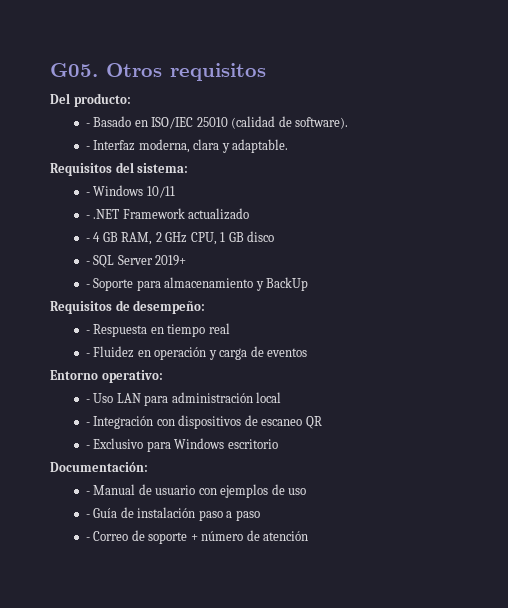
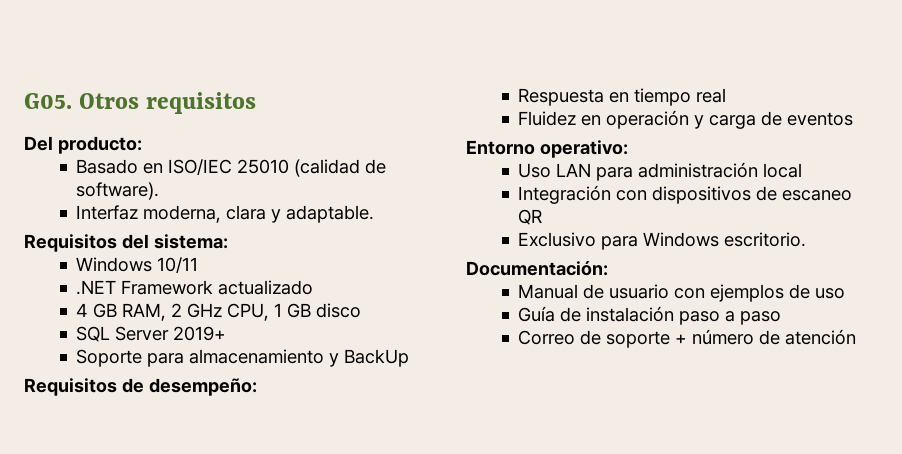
[85,123,90,127] - -> (142, 145) none
[85,146,90,150] - -> (160, 191) none
[85,192,90,196] - -> (228, 241) none
[85,215,90,219] - -> (199, 265) none
[85,238,90,242] - -> (314, 287) none
[85,261,90,265] - -> (362, 310) none
[85,284,90,288] - -> (227, 333) none
[85,330,90,334] - -> (257, 387) none
[85,353,90,357] - -> (727, 95) none
[85,399,90,403] - -> (628, 149) none
[85,422,90,426] - -> (803, 170) none
[85,445,90,449] - -> (543, 217) none
[227,439,278,449] escritorio -> [724,232,807,247] escritorio.
[85,491,90,495] - -> (608, 268) none
[85,514,90,518] - -> (846, 293) none
[85,537,90,541] - -> (782, 318) none

